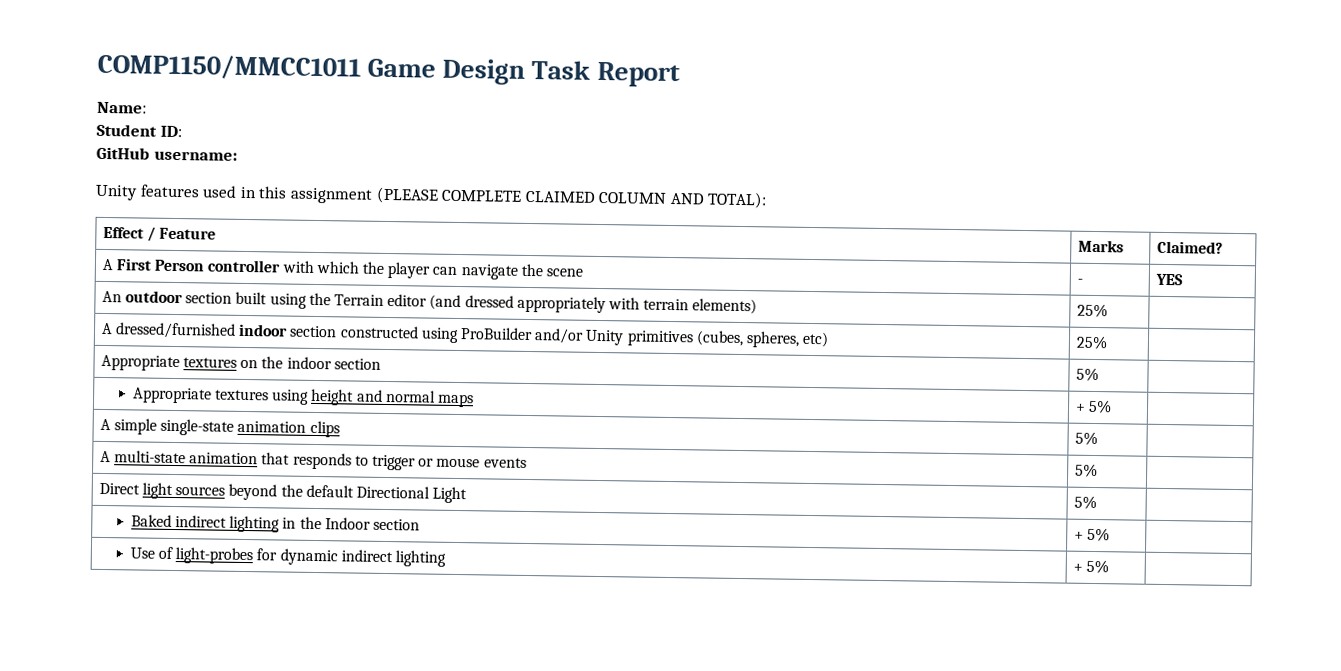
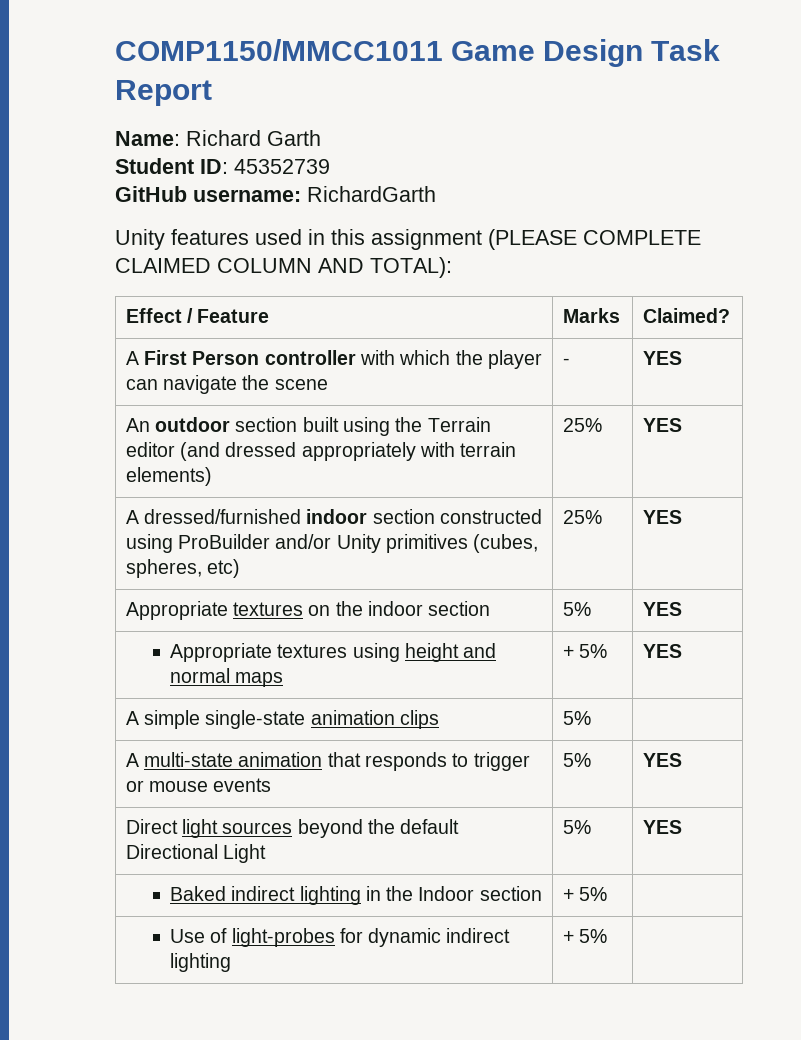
(147, 107) none -> [186,130,321,146] Richard Garth
(182, 131) none -> [234,159,330,174] 45352739
(238, 155) none -> [307,186,436,202] RichardGarth
(1108, 310) none -> [642,418,682,432] YES
(1108, 342) none -> [642,510,682,524] YES
(1099, 374) none -> [642,602,682,616] YES
(1113, 406) none -> [642,644,682,658] YES
(1098, 470) none -> [642,753,682,767] YES
(1097, 502) none -> [642,820,682,834] YES

